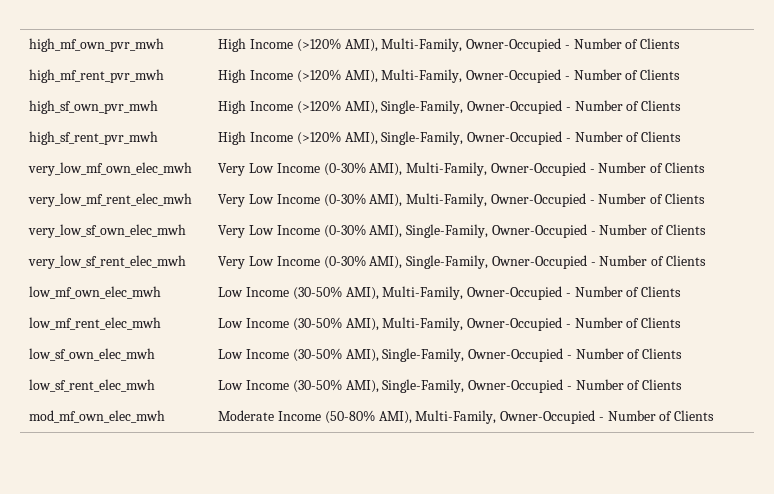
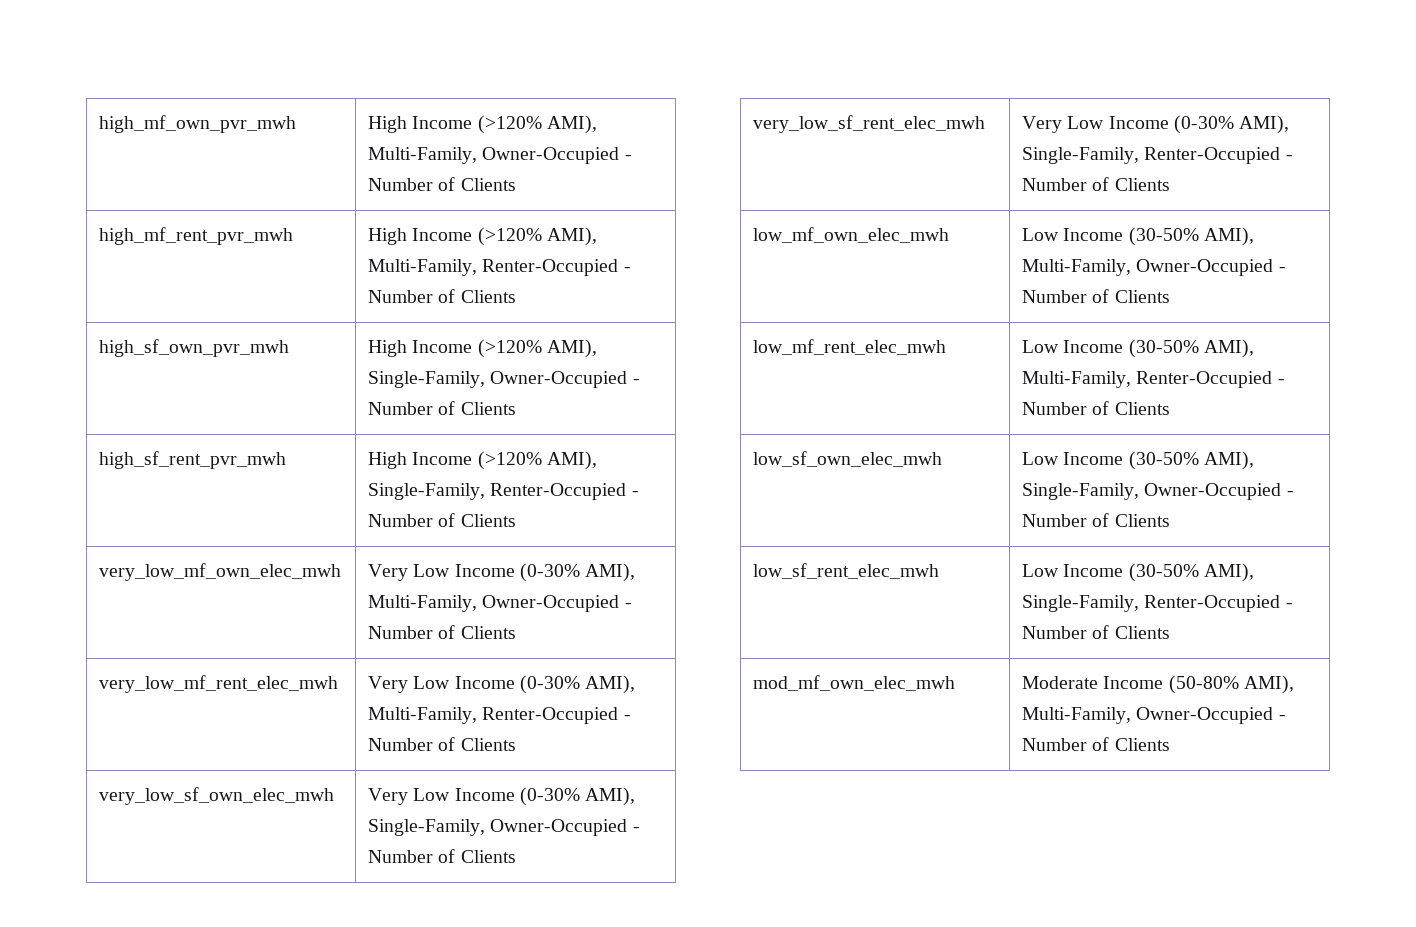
[466,69,562,83] Owner-Occupied -> [482,259,619,276] Renter-Occupied
[467,131,563,145] Owner-Occupied -> [490,483,627,500] Renter-Occupied
[490,193,586,207] Owner-Occupied -> [482,707,619,724] Renter-Occupied
[491,255,587,269] Owner-Occupied -> [1144,147,1281,164] Renter-Occupied
[467,317,563,331] Owner-Occupied -> [1136,371,1273,388] Renter-Occupied
[468,379,564,393] Owner-Occupied -> [1144,595,1281,612] Renter-Occupied

